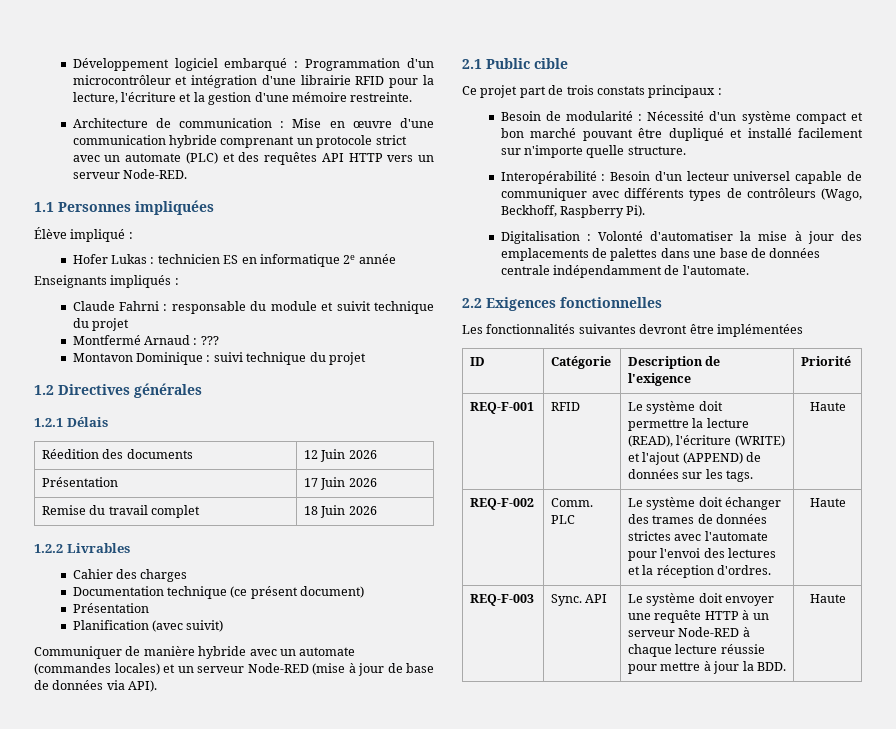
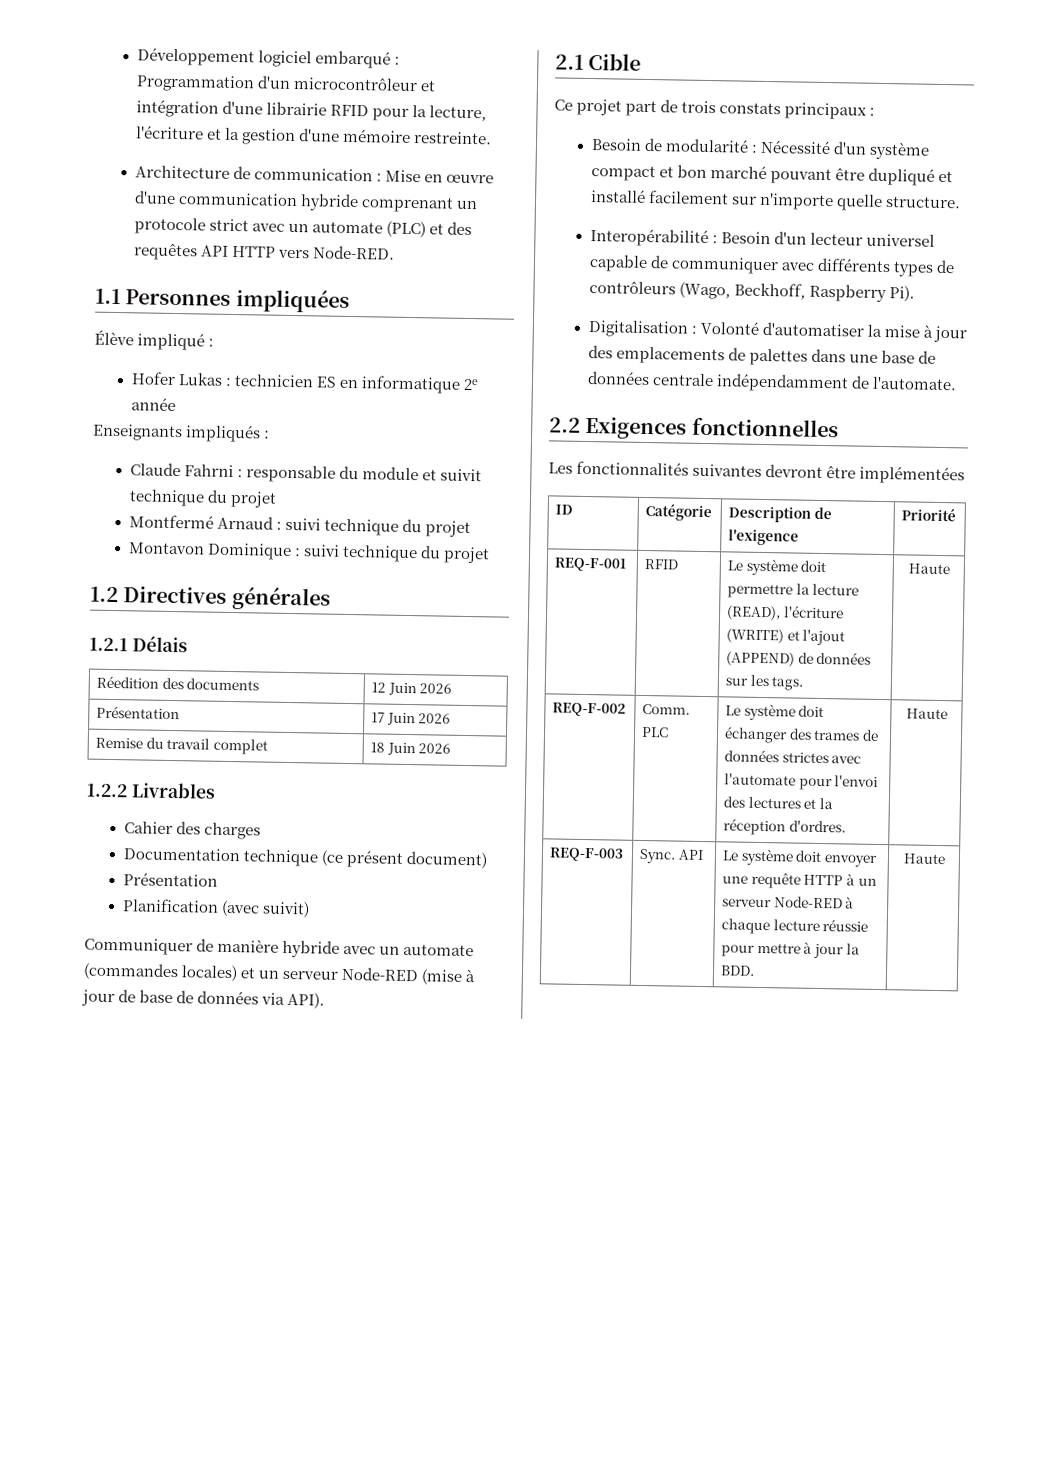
[418,155,434,162] [72,172,120,179] un serveur -> (310, 254) none
[200,336,219,345] ??? -> [284,517,472,538] suivi technique du projet
[486,58,568,69] Public cible -> [588,52,642,71] Cible

